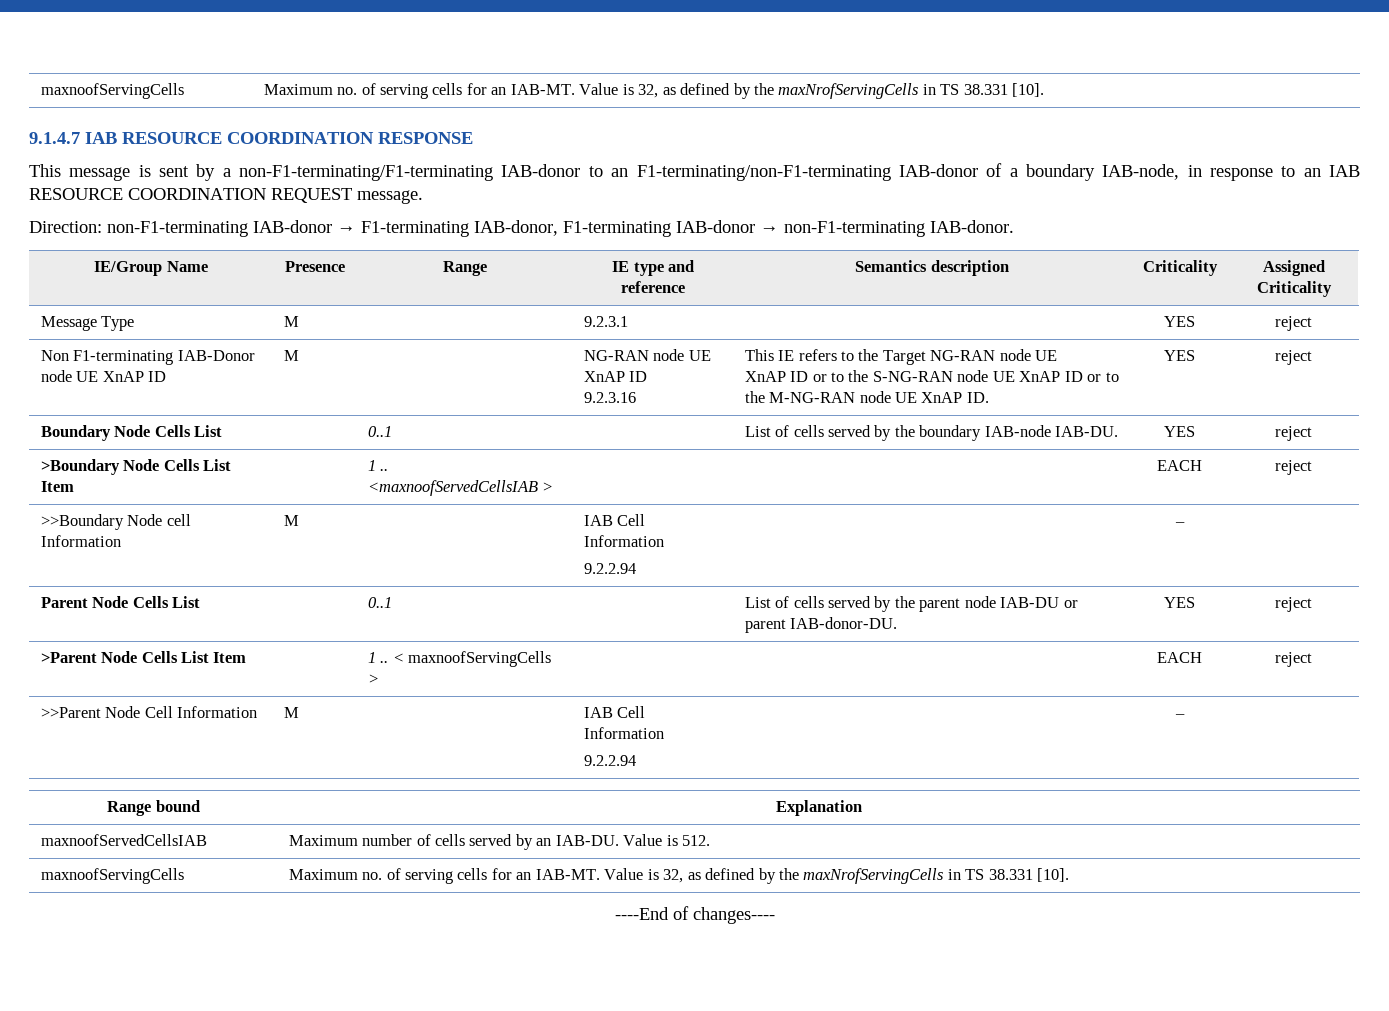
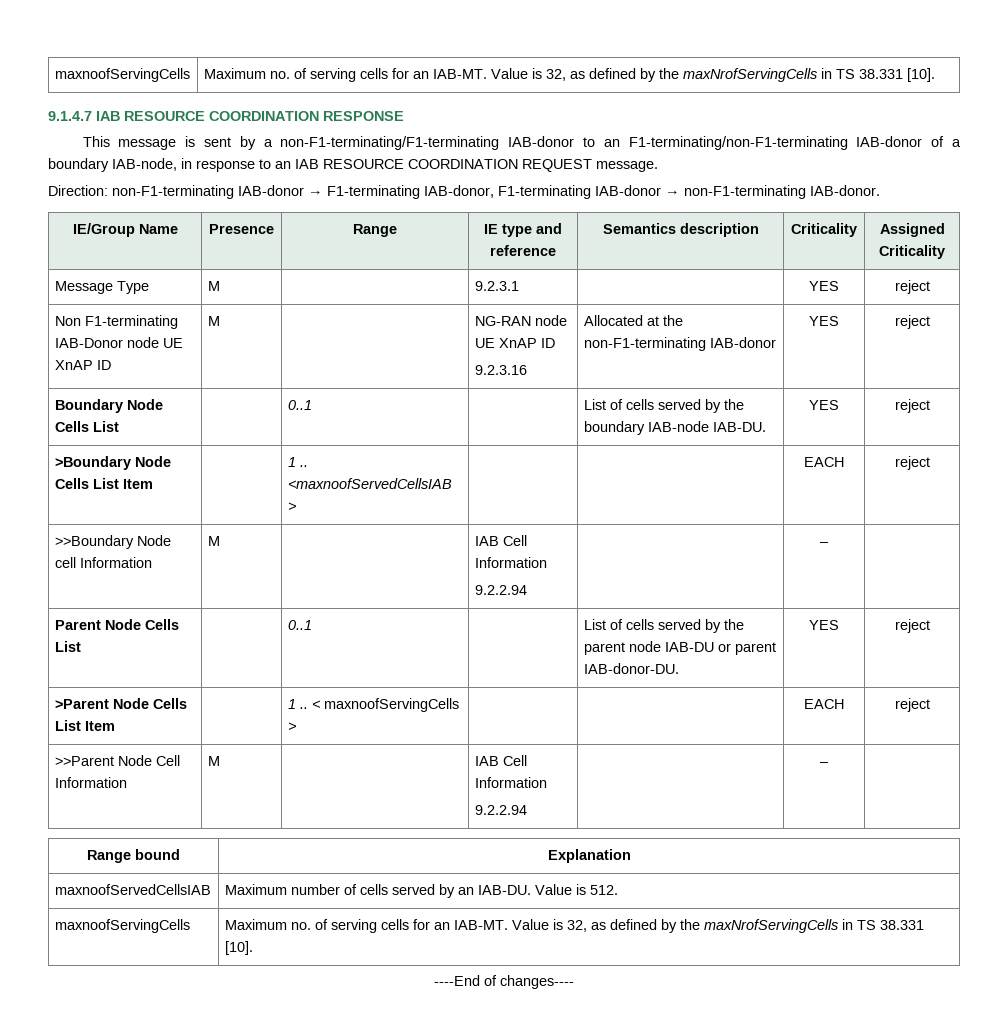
[744,349,1058,365] [744,370,1119,382] [744,391,989,403] This IE refers to the Target NG-RAN node UE // XnAP ID or to the S-NG-RAN node UE XnAP ID or to the M-NG-RAN node UE XnAP ID. -> [583,315,683,326] [583,337,776,351] Allocated at the non-F1-terminating IAB-donor

